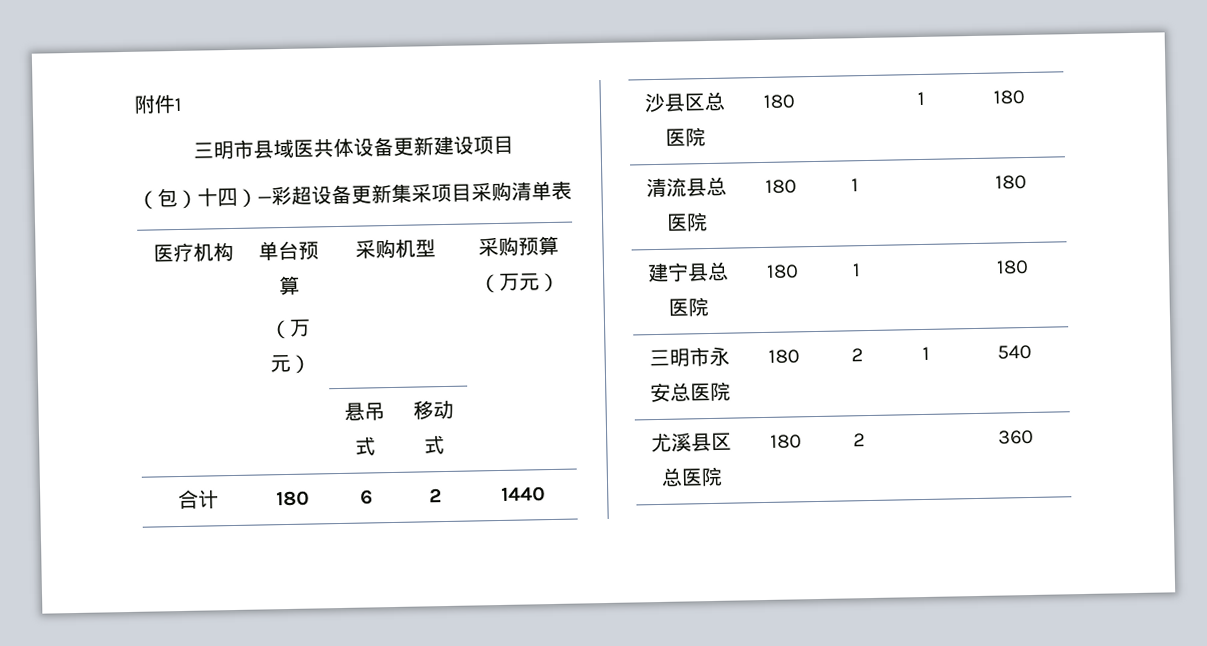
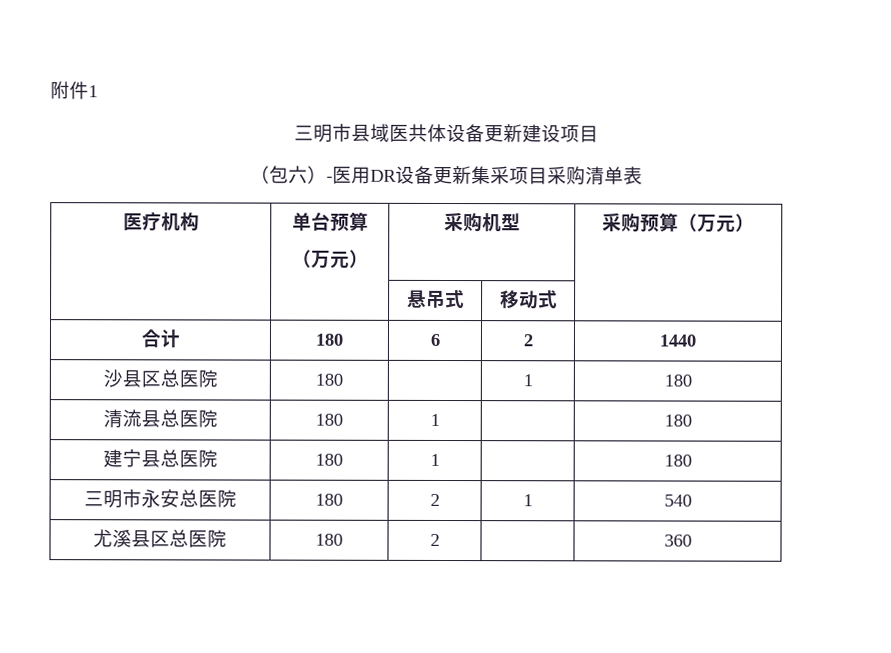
[176,185,312,210] ）十四）—彩超 -> [287,165,397,184] 六）-医用DR

